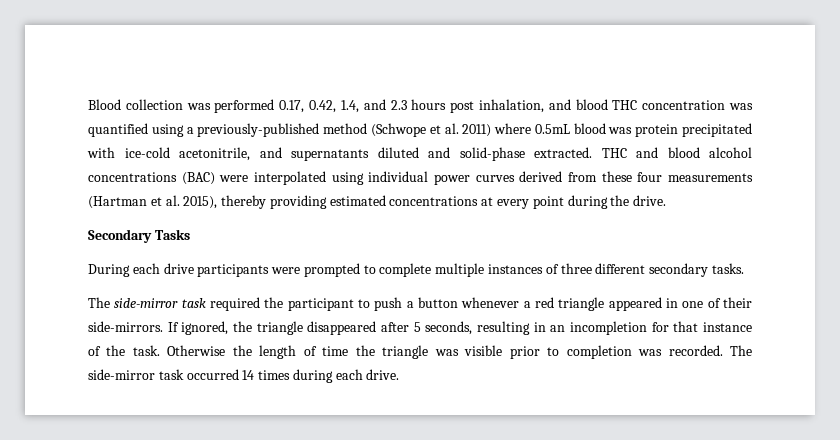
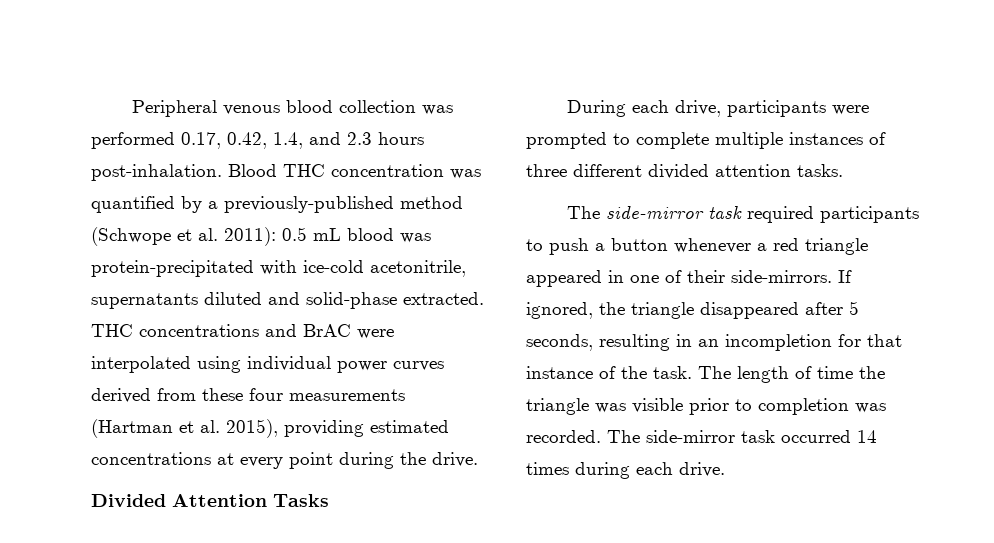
[88,99,121,110] Blood -> [132,100,334,117] Peripheral venous blood
[450,99,608,113] post inhalation, and blood -> [91,164,277,181] post-inhalation. Blood
[151,124,184,137] using -> [181,196,202,213] by
[462,123,753,137] 2011) where 0.5mL blood was protein precipitated -> [224,227,431,246] [91,260,254,277] 2011): 0.5 mL blood was protein-precipitated
[259,147,282,158] and -> (466, 268) none
[636,147,752,158] [88,172,215,185] and blood alcohol concentrations (BAC) -> [139,324,351,337] concentrations and BrAC
[221,195,267,209] thereby -> (278, 428) none
[88,229,152,243] Secondary -> [91,494,267,507] Divided Attention
[163,263,194,274] drive -> [675,100,722,117] drive,
[649,263,709,277] secondary -> [648,164,791,179] divided attention
[264,297,354,311] the participant -> [820,206,920,223] participants
[167,345,252,356] Otherwise the -> [698,366,731,379] The

